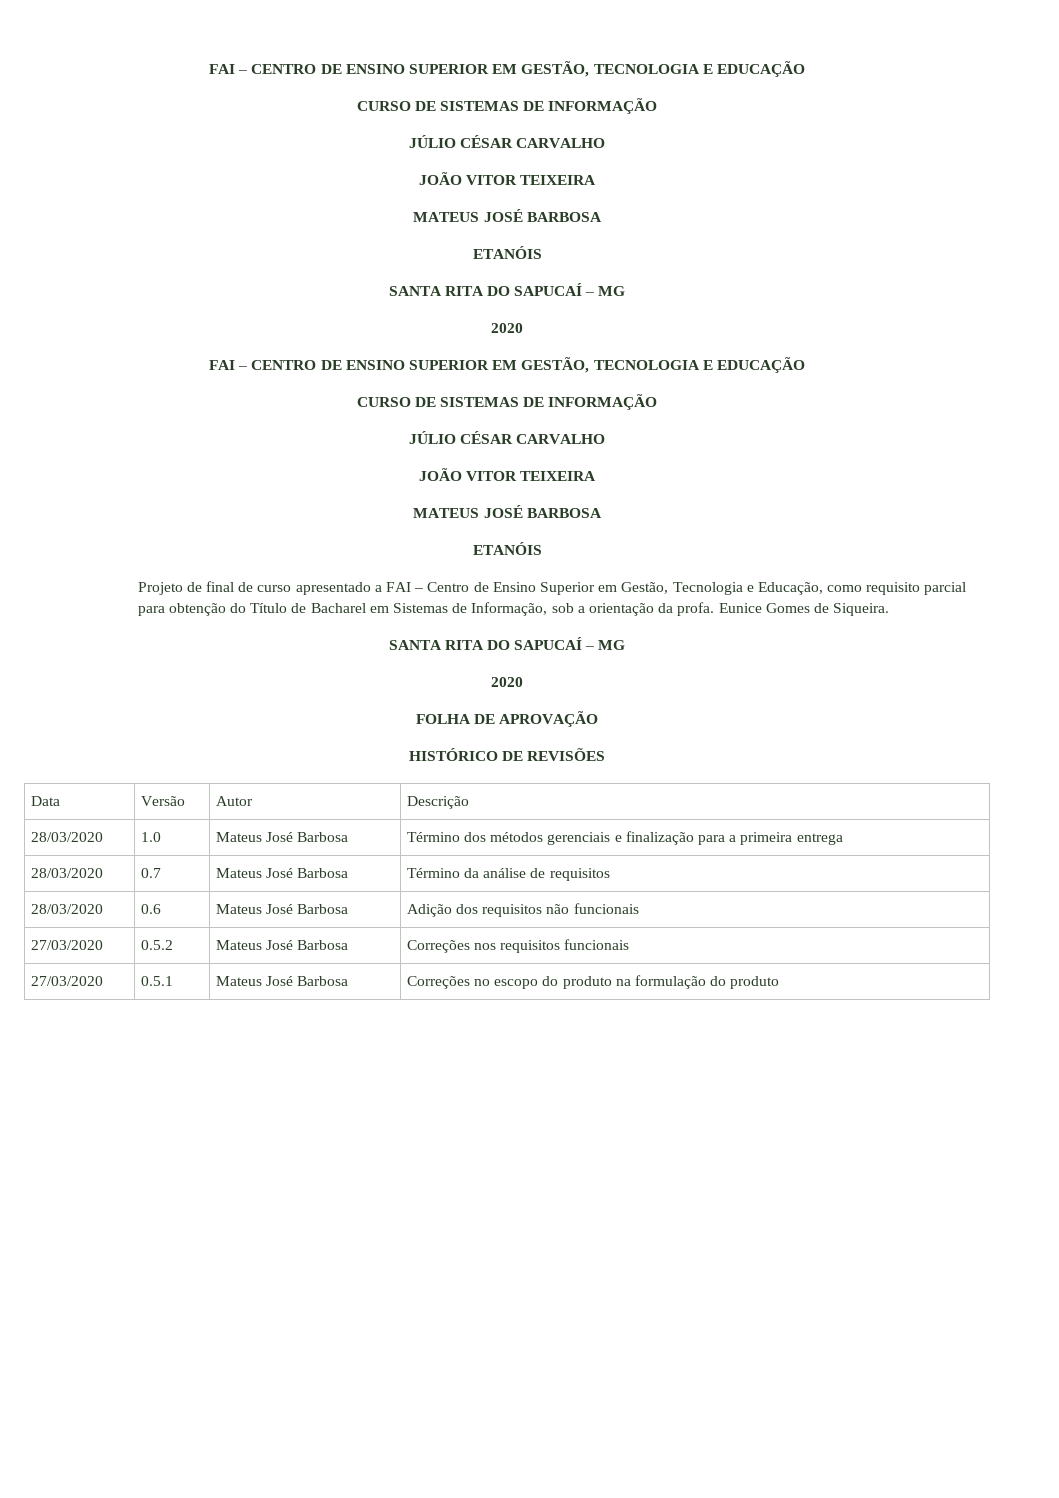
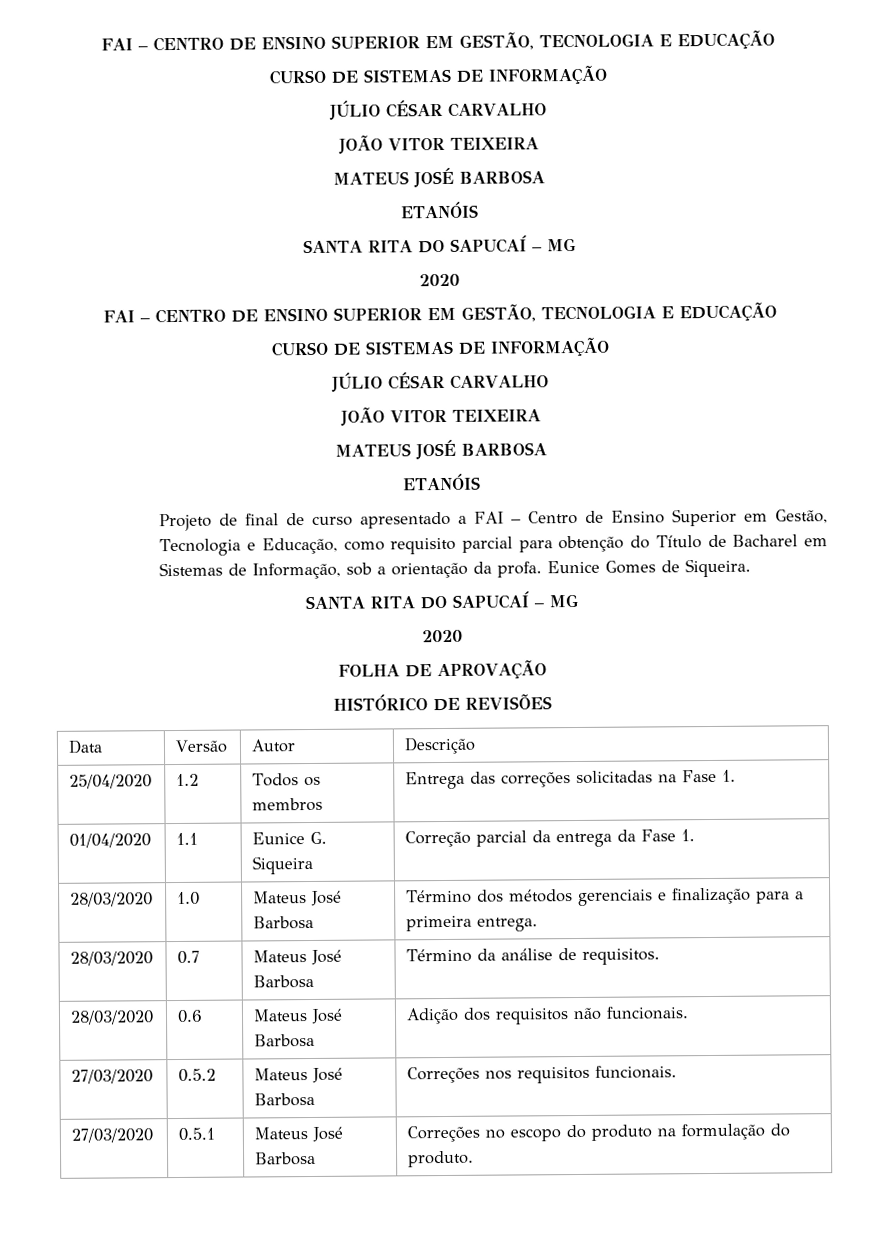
(469, 802) none -> [69,774,153,789] [176,773,200,787] [252,773,321,787] [252,797,324,812] [405,769,737,790] [69,833,152,848] [176,832,199,846] [252,831,328,845] [252,855,314,875] [405,829,696,848] // 25/04/2020 | 1.2 | Todos os membros | Entrega das correções solicitadas na Fase 1. // 01/04/2020 | 1.1 | Eunice G. Siqueira | Correção parcial da entrega da Fase 1.
[796,833,843,845] entrega -> [477,917,539,932] entrega.
[549,868,610,881] requisitos -> [582,948,661,965] requisitos.
[573,903,639,914] funcionais -> [606,1006,690,1020] funcionais.
[564,939,630,950] funcionais -> [595,1065,678,1079] funcionais.
[730,976,780,989] produto -> [408,1150,475,1168] produto.

